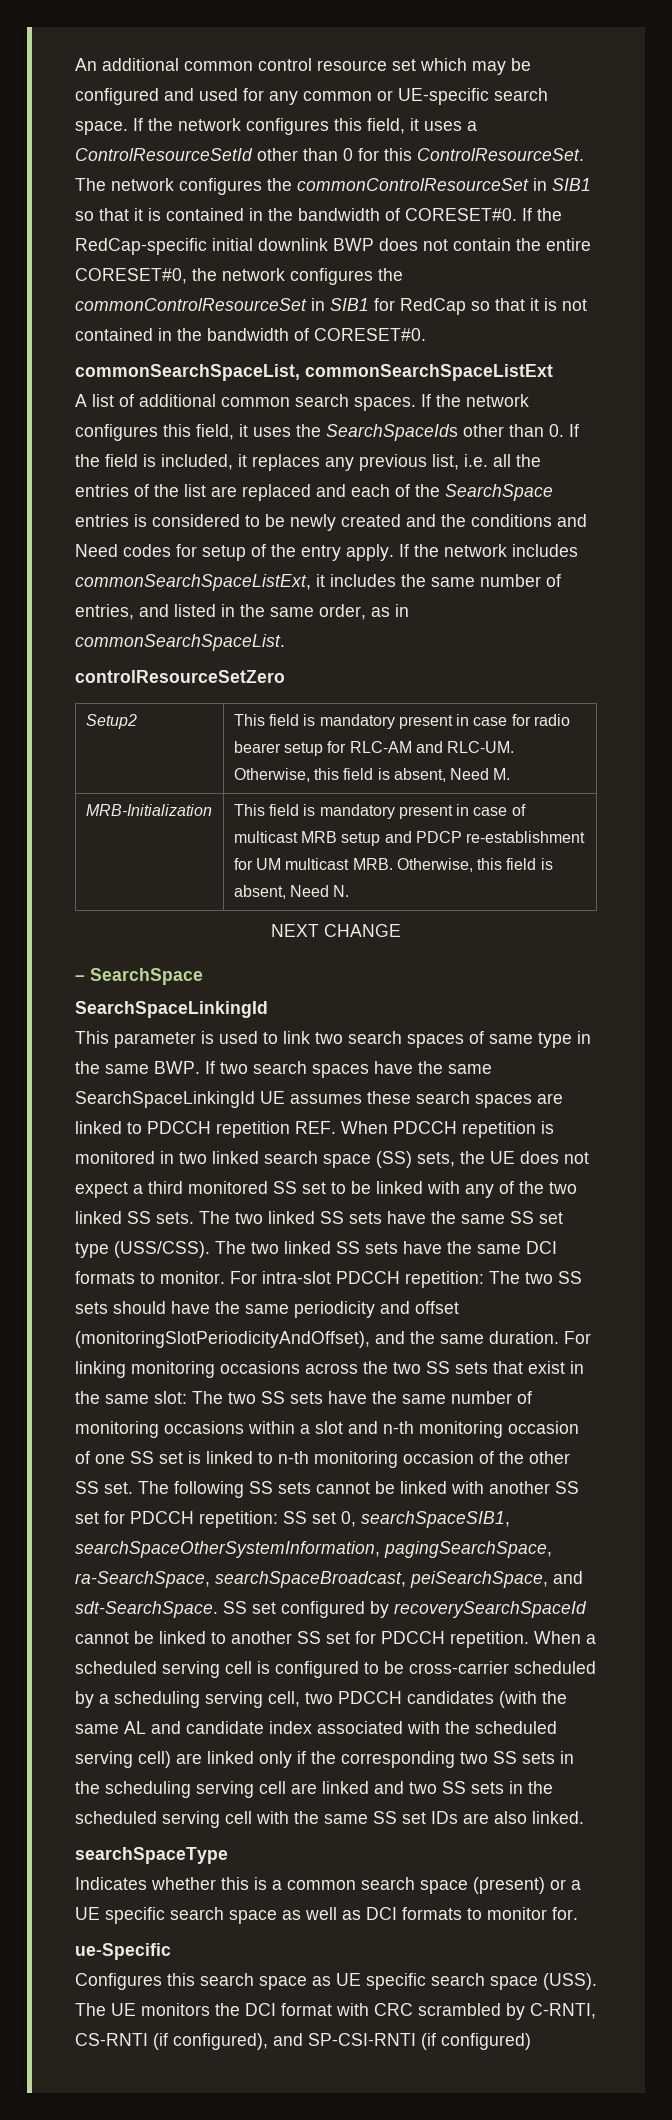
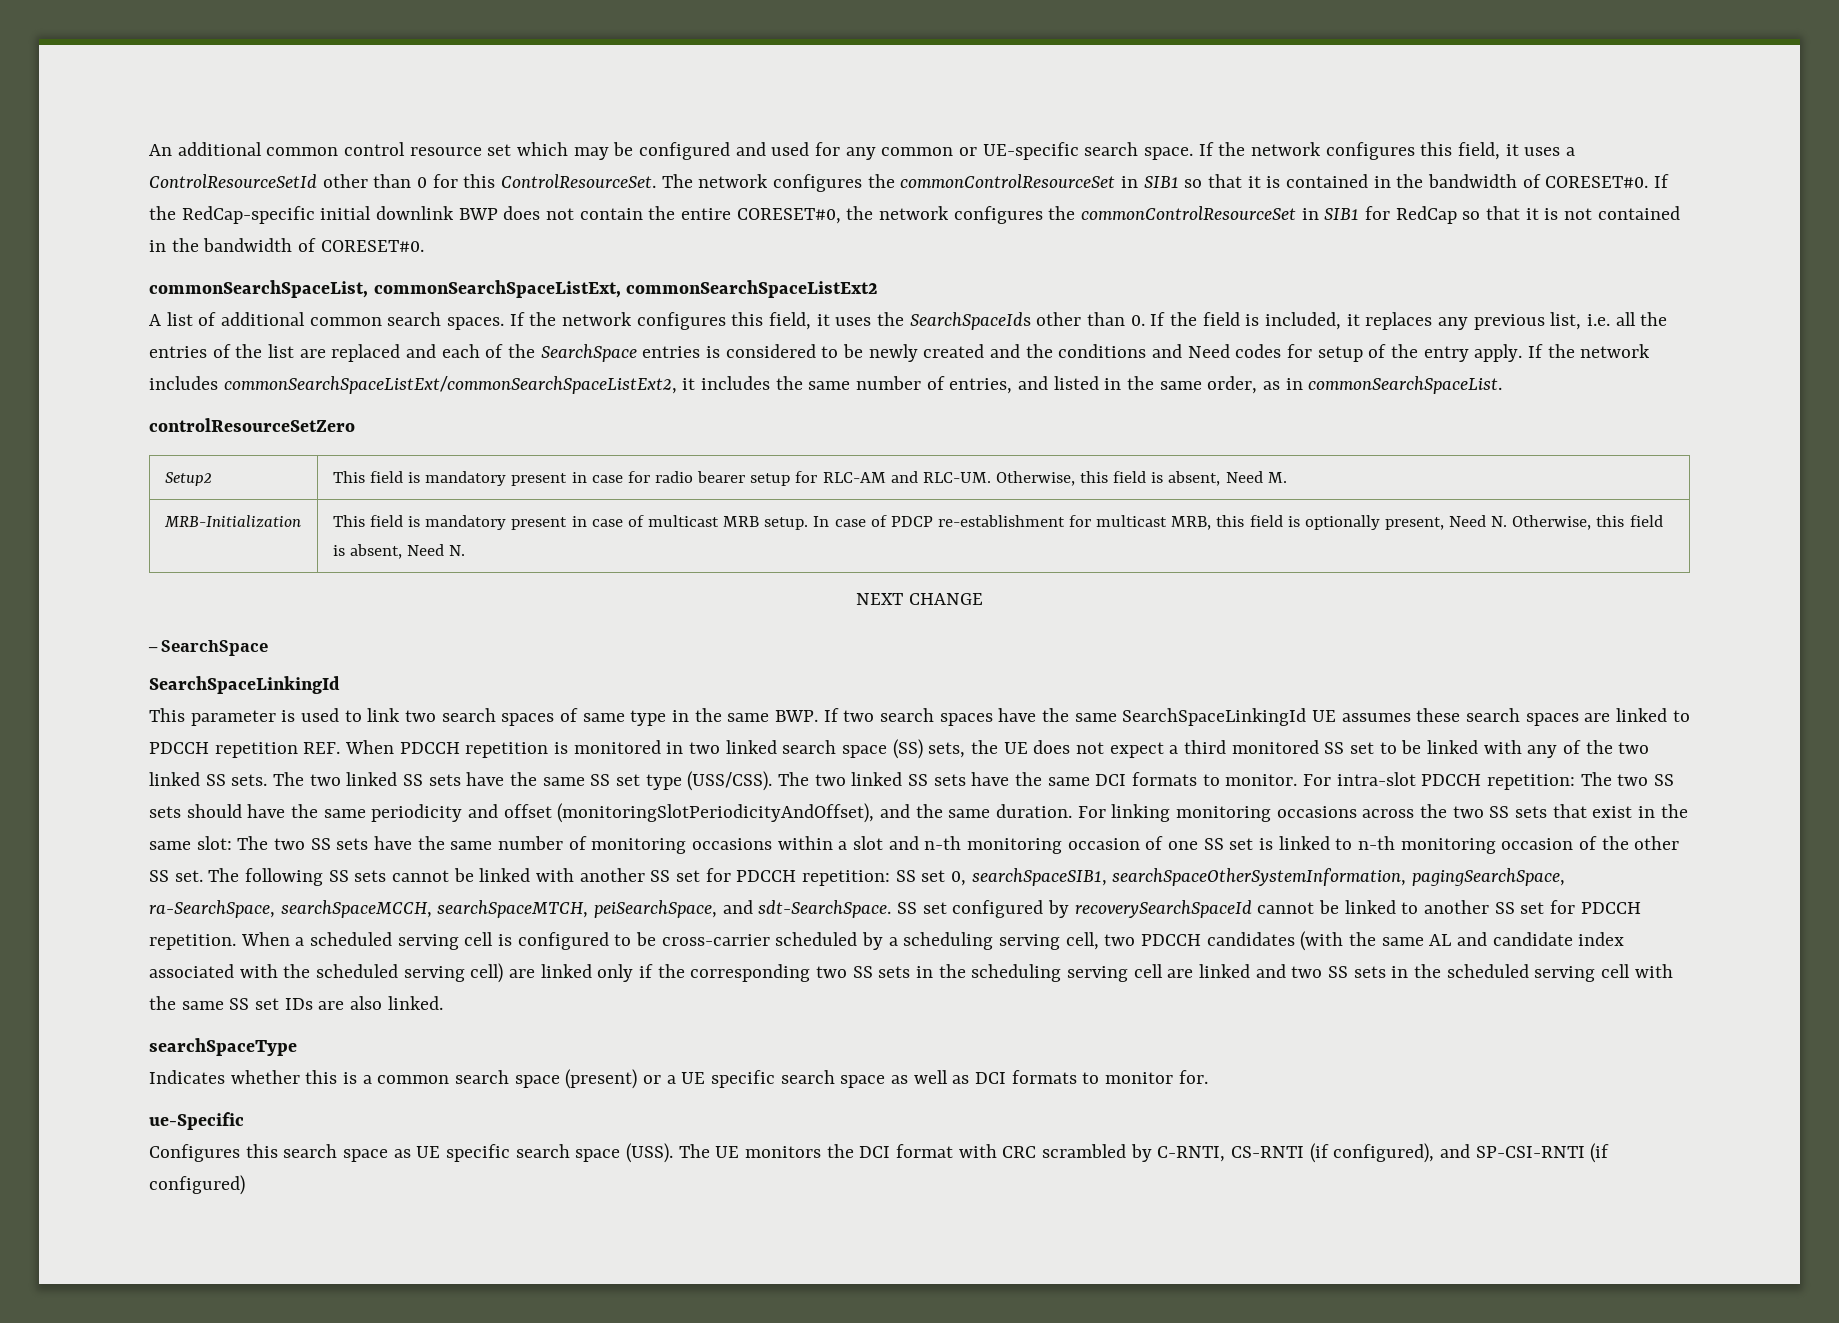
[305,364,553,381] commonSearchSpaceListExt -> [373,280,879,298] commonSearchSpaceListExt, commonSearchSpaceListExt2
[75,574,311,591] commonSearchSpaceListExt, -> [223,376,677,394] commonSearchSpaceListExt/commonSearchSpaceListExt2,
[341,831,586,846] [233,858,393,870] setup and PDCP re-establishment for UM multicast MRB. -> [764,515,1508,530] setup. In case of PDCP re-establishment for multicast MRB, this field is optionally present, Need N.
[215,1571,406,1588] searchSpaceBroadcast, -> [280,900,589,918] searchSpaceMCCH, searchSpaceMTCH,

